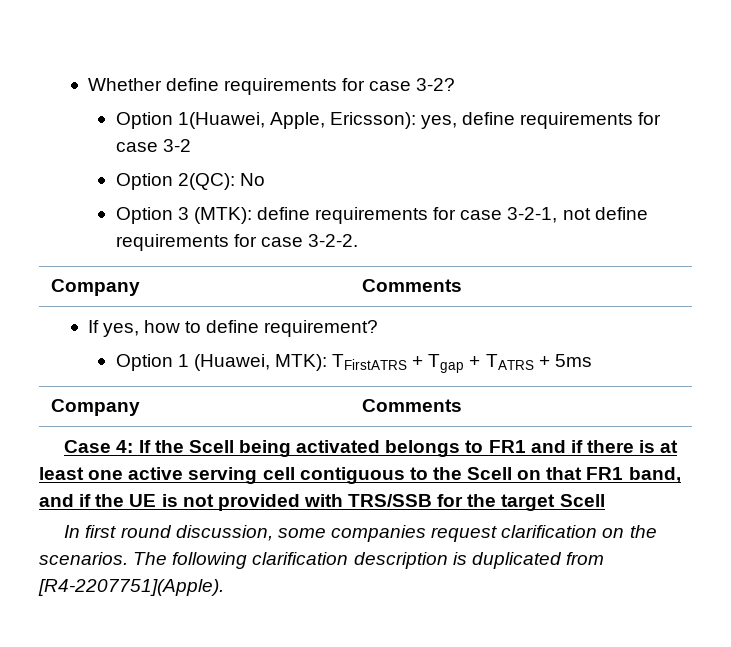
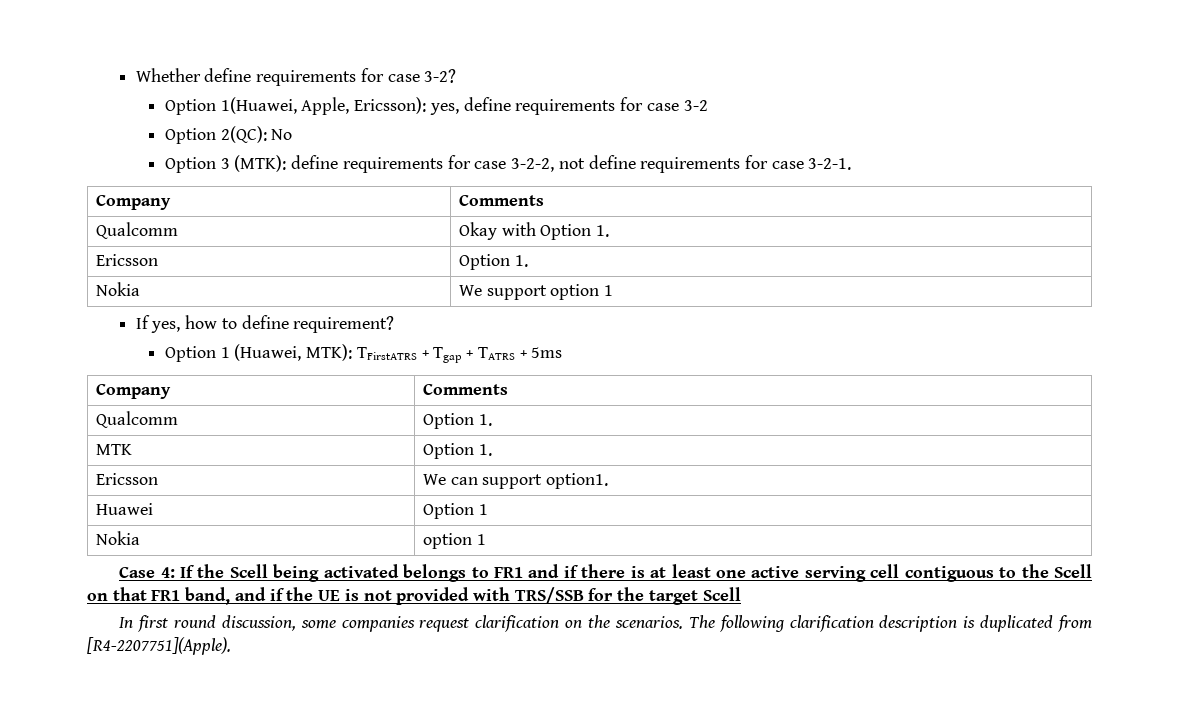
[507,207,558,223] 3-2-1, -> [511,158,555,172] 3-2-2,
[307,234,358,247] [51,279,141,296] [362,279,463,292] 3-2-2. // Company | Comments -> [808,158,852,170] [95,195,171,210] [458,195,544,206] [95,222,178,239] [458,222,610,240] [95,254,158,266] [458,254,528,270] [95,282,140,296] [458,284,614,300] 3-2-1. // Company | Comments // Qualcomm | Okay with Option 1. // Ericsson | Option 1. // Nokia | We support option 1
(463, 405) none -> [95,411,178,428] [422,413,492,429] [95,444,132,455] [422,443,492,459] [95,473,158,485] [422,473,609,489] [95,503,153,515] [422,503,488,519] [95,531,140,545] [422,533,486,549] // Qualcomm | Option 1. // MTK | Option 1. // Ericsson | We can support option1. // Huawei | Option 1 // Nokia | option 1

